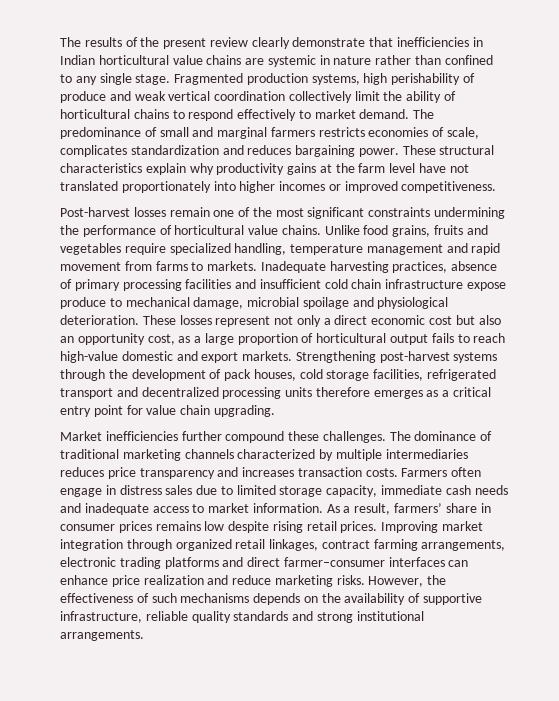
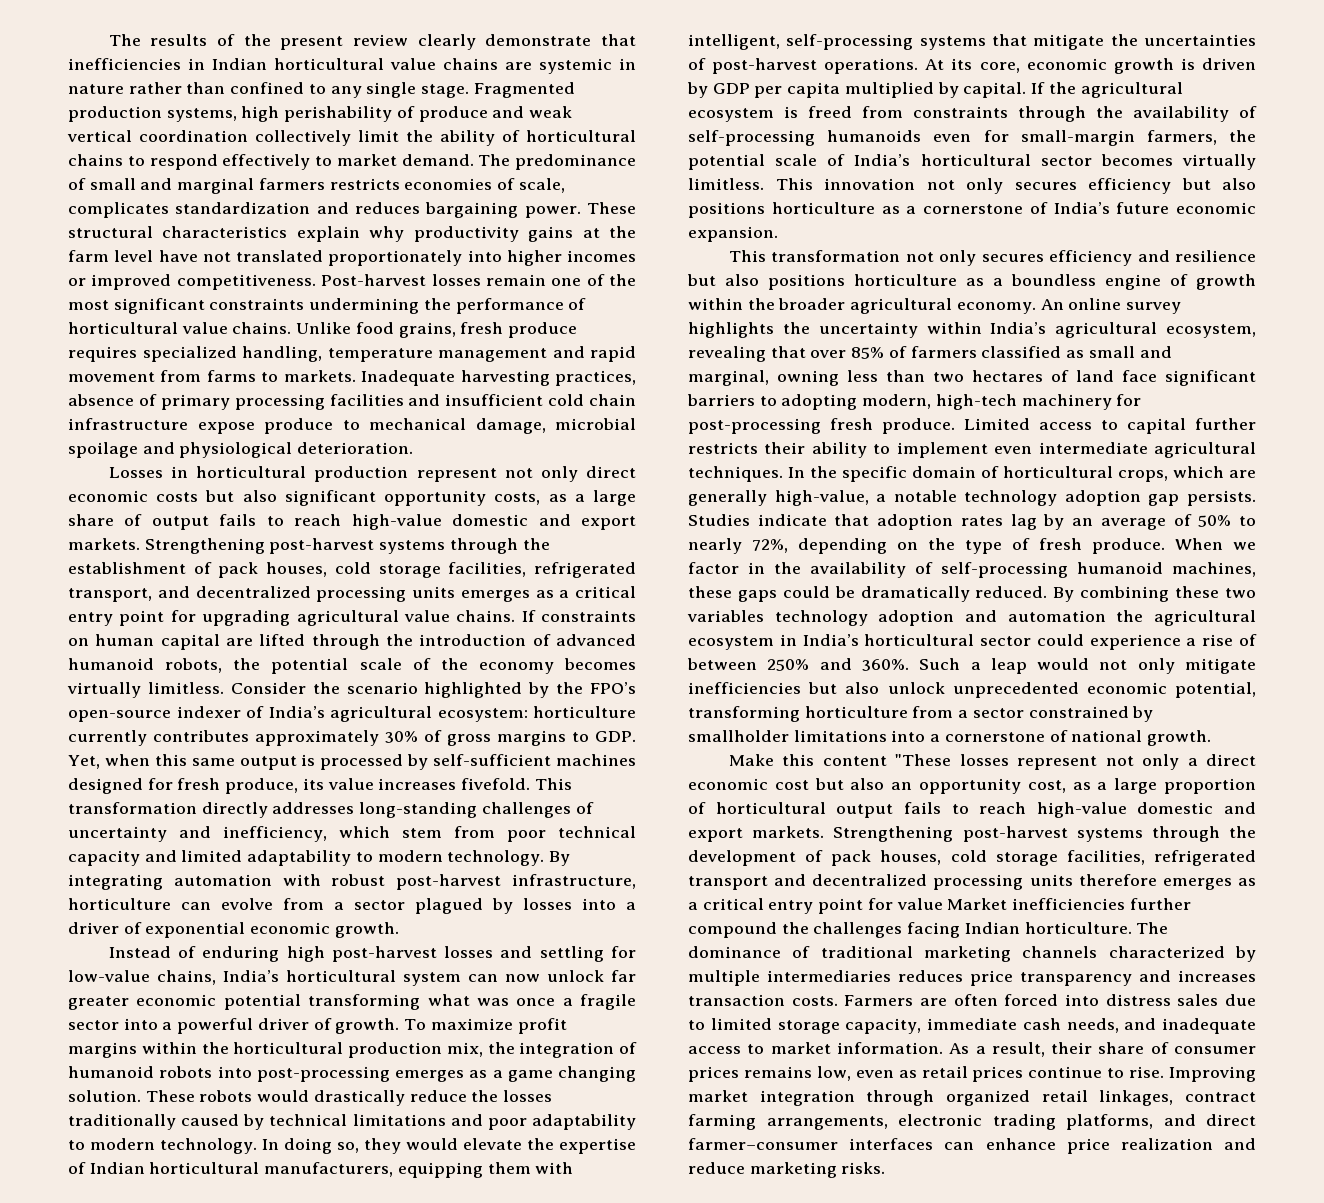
(497, 187) // -> (316, 282) none
[434,225,488,235] [60,243,166,255] fruits and vegetables require -> [460,322,578,338] [68,346,137,362] fresh produce requires
[142,315,176,325] These -> [108,466,636,482] [68,490,636,506] [68,514,637,530] [68,538,550,554] [68,562,636,578] [68,586,636,602] [68,610,636,626] [68,634,636,650] [68,658,636,674] [67,682,636,698] [68,706,636,722] [68,730,637,746] [68,754,636,770] [68,778,572,794] [68,802,594,818] [68,826,636,842] [68,850,571,866] [68,874,636,890] [68,898,636,914] [68,922,399,938] [108,946,636,962] [68,970,636,986] [68,994,636,1010] [68,1018,567,1034] [68,1042,637,1058] [68,1066,636,1082] [68,1090,553,1106] [68,1114,636,1130] [68,1138,636,1154] [68,1162,574,1178] [688,34,1256,50] [688,58,1256,74] [687,82,1183,98] [688,106,1257,122] [688,130,1256,146] [688,154,1256,170] [688,178,1256,194] [688,202,1256,218] [688,226,778,242] [728,250,1256,266] [687,274,1256,290] [688,298,1182,314] [688,322,1256,338] [688,346,1172,362] [688,370,1256,386] [687,394,1142,410] [688,418,1256,434] [688,442,1256,458] [688,466,1256,482] [688,490,1256,506] [688,514,1256,530] [688,538,1256,554] [688,562,1256,578] [688,586,1256,602] [687,610,1256,626] [688,634,1257,650] [687,658,1256,674] [688,682,1256,698] [688,706,1154,722] [688,730,1212,746] [728,754,952,766] // Losses in horticultural production represent not only direct economic costs but also significant opportunity costs, as a large share of output fails to reach high-value domestic and export markets. Strengthening post-harvest systems through the establishment of pack houses, cold storage facilities, refrigerated transport, and decentralized processing units emerges as a critical entry point for upgrading agricultural value chains. If constraints on human capital are lifted through the introduction of advanced humanoid robots, the potential scale of the economy becomes virtually limitless. Consider the scenario highlighted by the FPO’s open-source indexer of India’s agricultural ecosystem: horticulture currently contributes approximately 30% of gross margins to GDP. Yet, when this same output is processed by self-sufficient machines designed for fresh produce, its value increases fivefold. This transformation directly addresses long-standing challenges of uncertainty and inefficiency, which stem from poor technical capacity and limited adaptability to modern technology. By integrating automation with robust post-harvest infrastructure, horticulture can evolve from a sector plagued by losses into a driver of exponential economic growth. // Instead of enduring high post-harvest losses and settling for low-value chains, India’s horticultural system can now unlock far greater economic potential transforming what was once a fragile sector into a powerful driver of growth. To maximize profit margins within the horticultural production mix, the integration of humanoid robots into post-processing emerges as a game changing solution. These robots would drastically reduce the losses traditionally caused by technical limitations and poor adaptability to modern technology. In doing so, they would elevate the expertise of Indian horticultural manufacturers, equipping them with intelligent, self-processing systems that mitigate the uncertainties of post-harvest operations. At its core, economic growth is driven by GDP per capita multiplied by capital. If the agricultural ecosystem is freed from constraints through the availability of self-processing humanoids even for small-margin farmers, the potential scale of India’s horticultural sector becomes virtually limitless. This innovation not only secures efficiency but also positions horticulture as a cornerstone of India’s future economic expansion. // This transformation not only secures efficiency and resilience but also positions horticulture as a boundless engine of growth within the broader agricultural economy. An online survey highlights the uncertainty within India’s agricultural ecosystem, revealing that over 85% of farmers classified as small and marginal, owning less than two hectares of land face significant barriers to adopting modern, high-tech machinery for post-processing fresh produce. Limited access to capital further restricts their ability to implement even intermediate agricultural techniques. In the specific domain of horticultural crops, which are generally high-value, a notable technology adoption gap persists. Studies indicate that adoption rates lag by an average of 50% to nearly 72%, depending on the type of fresh produce. When we factor in the availability of self-processing humanoid machines, these gaps could be dramatically reduced. By combining these two variables technology adoption and automation the agricultural ecosystem in India’s horticultural sector could experience a rise of between 250% and 360%. Such a leap would not only mitigate inefficiencies but also unlock unprecedented economic potential, transforming horticulture from a sector constrained by smallholder limitations into a cornerstone of national growth. // Make this content "These
[180,405,275,417] chain upgrading. // -> (943, 904) none
[288,431,386,443] these challenges. -> [781,922,1132,938] the challenges facing Indian horticulture.
[451,467,482,477] [60,485,116,497] often engage in -> [920,994,1099,1006] are often forced into
[474,485,508,495] needs -> [1066,1018,1119,1033] needs,
[394,503,491,513] [60,521,378,533] farmers’ share in consumer prices remains low despite rising retail prices. -> [1051,1042,1256,1054] [688,1066,1165,1082] their share of consumer prices remains low, even as retail prices continue to rise.
[164,557,219,569] platforms -> [1066,1114,1153,1130] platforms,
[368,575,447,587] [60,593,483,605] [60,611,424,623] [60,630,144,641] However, the effectiveness of such mechanisms depends on the availability of supportive infrastructure, reliable quality standards and strong institutional arrangements. -> (886, 1168) none

